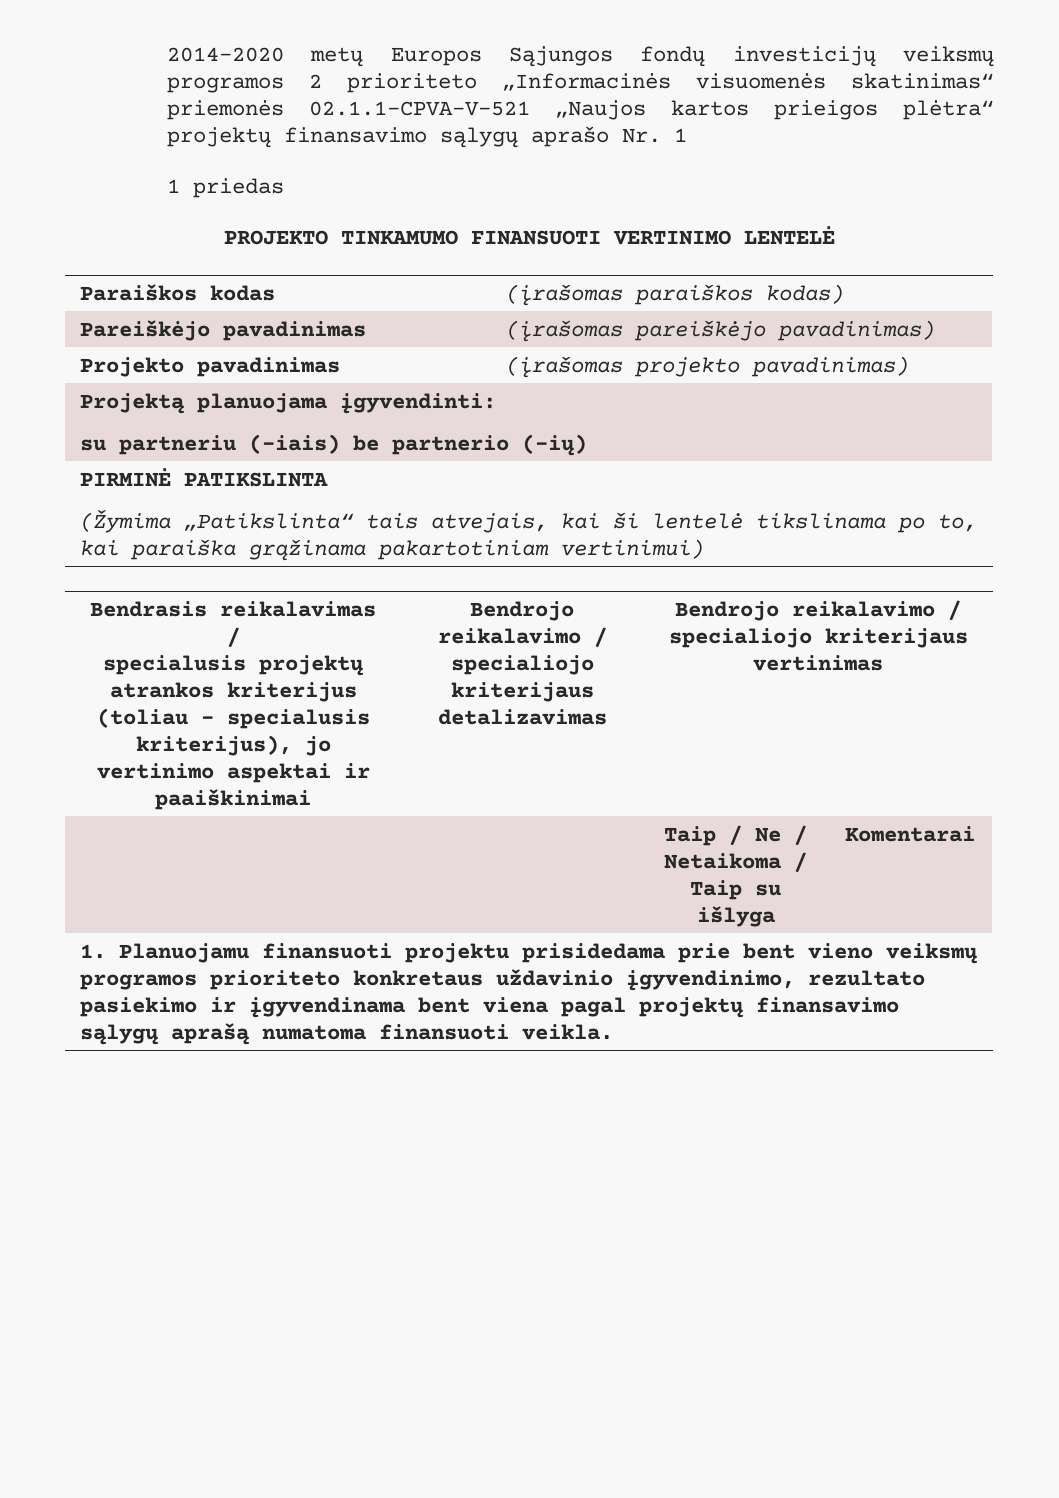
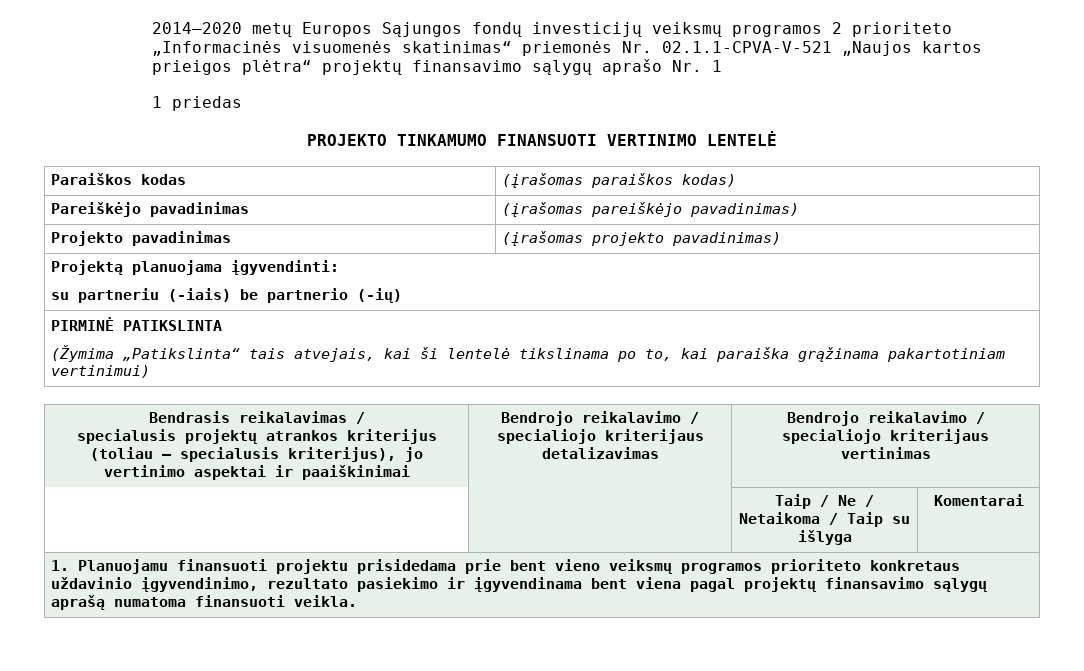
(285, 110) none -> [621,41,652,53] Nr.

